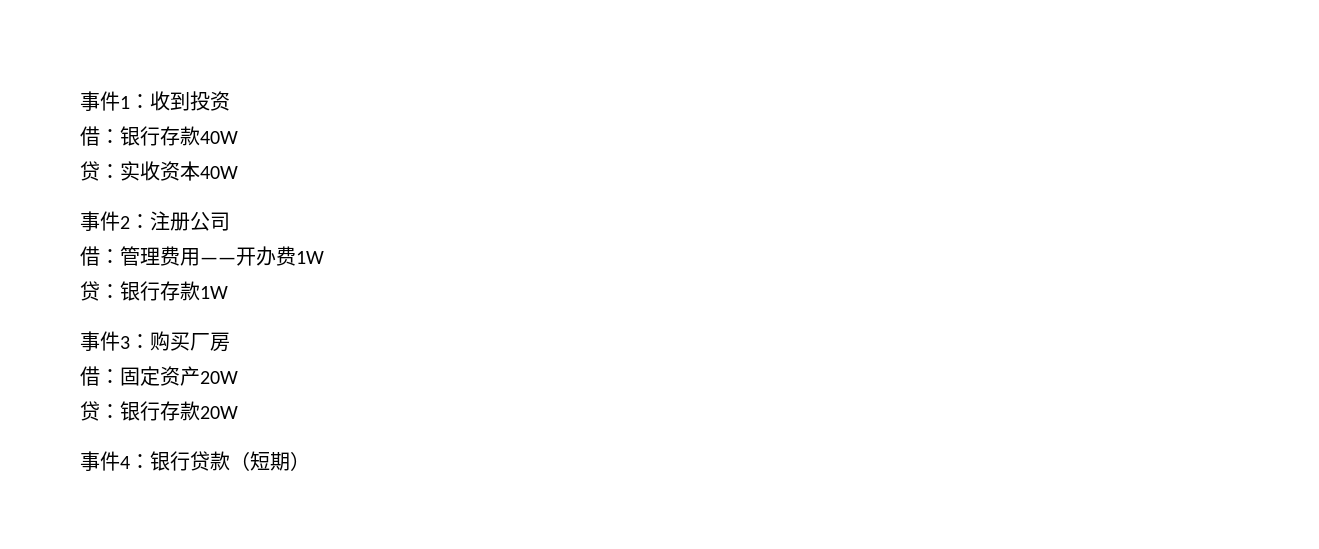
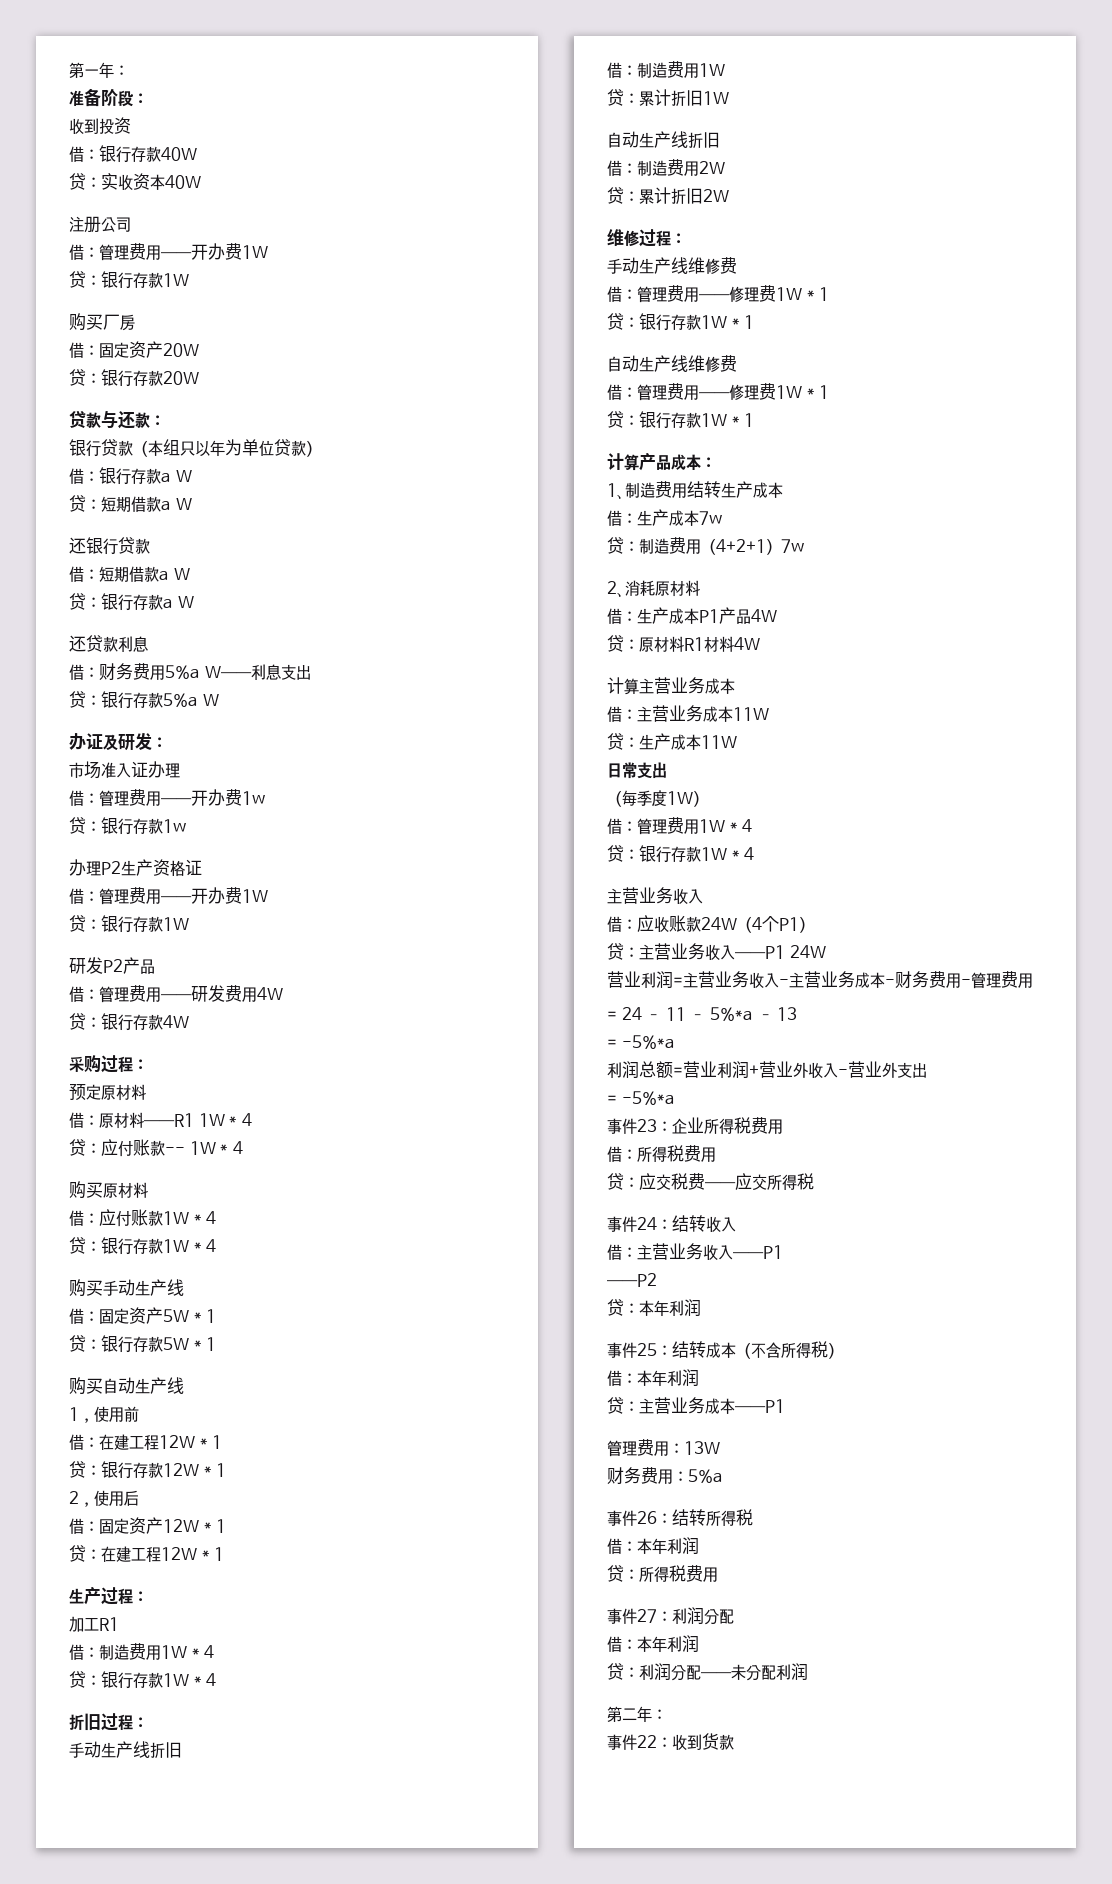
[80,91,150,111] 事件1： -> [69,62,129,79] [69,88,148,107] 第一年： // 准备阶段： //
[80,211,150,231] 事件2： -> (201, 182) none
[80,331,150,351] 事件3： -> (189, 280) none
[80,451,150,471] 事件4： -> [69,410,165,429] 贷款与还款： //
[250,451,310,471] 短期） -> [148,439,321,457] [69,467,192,485] [69,495,192,512] [69,537,150,555] [69,566,190,582] [69,593,194,611] [69,635,148,652] [69,663,311,681] [69,691,219,709] [69,732,167,751] [69,761,180,779] [69,789,265,807] [69,817,186,835] [69,859,202,877] [69,887,268,905] [69,915,189,933] [69,957,155,974] [69,985,283,1003] [69,1013,189,1031] [69,1055,148,1073] [69,1083,146,1101] [69,1112,252,1129] [69,1139,243,1157] [69,1181,148,1199] [69,1209,217,1227] [69,1237,217,1255] [69,1279,184,1297] [69,1307,217,1324] [69,1335,217,1353] [69,1377,184,1395] [69,1406,139,1423] [69,1434,223,1450] [69,1461,227,1479] [69,1490,139,1507] [69,1517,227,1534] [69,1545,225,1562] [69,1587,148,1605] [69,1616,119,1632] [69,1643,215,1660] [69,1671,217,1689] [69,1713,148,1731] [69,1741,182,1758] [607,61,725,78] [607,89,729,106] [607,131,720,148] [607,159,725,176] [607,187,729,204] [607,229,686,247] [607,257,737,274] [607,285,830,303] [607,313,755,331] [607,355,737,372] [607,383,830,401] [607,411,755,429] [607,453,716,471] [607,481,783,500] [607,509,722,526] [607,537,804,555] [607,580,700,598] [607,607,777,624] [607,635,760,653] [607,677,735,695] [607,705,769,722] [607,733,737,750] [607,762,667,779] [607,790,708,807] [607,817,753,835] [607,845,755,863] [607,887,703,904] [607,915,814,933] [607,943,826,960] [607,971,1033,989] [607,1007,798,1021] [607,1035,675,1049] [607,1061,927,1078] [607,1091,675,1105] [607,1117,783,1134] [607,1145,716,1162] [607,1173,814,1190] [607,1215,736,1232] [607,1243,783,1260] [607,1273,657,1287] [607,1299,701,1317] [607,1341,843,1359] [607,1369,699,1387] [607,1397,785,1414] [607,1439,720,1457] [607,1467,723,1485] [607,1509,753,1526] [607,1537,699,1555] [607,1565,718,1582] [607,1607,734,1625] [607,1635,699,1653] [607,1663,808,1681] [607,1706,667,1723] [607,1733,734,1750] 本组只以年为单位贷款） // 借：银行存款a W // 贷：短期借款a W // 还银行贷款 // 借：短期借款a W // 贷：银行存款a W // 还贷款利息 // 借：财务费用5%a W——利息支出 // 贷：银行存款5%a W // 办证及研发： // 市场准入证办理 // 借：管理费用——开办费1w // 贷：银行存款1w // 办理P2生产资格证 // 借：管理费用——开办费1W // 贷：银行存款1W // 研发P2产品 // 借：管理费用——研发费用4W // 贷：银行存款4W // 采购过程： // 预定原材料 // 借：原材料——R1 1W * 4 // 贷：应付账款-- 1W * 4 // 购买原材料 // 借：应付账款1W * 4 // 贷：银行存款1W * 4 // 购买手动生产线 // 借：固定资产5W * 1 // 贷：银行存款5W * 1 // 购买自动生产线 // 1，使用前 // 借：在建工程12W * 1 // 贷：银行存款12W * 1 // 2，使用后 // 借：固定资产12W * 1 // 贷：在建工程12W * 1 // 生产过程： // 加工R1 // 借：制造费用1W * 4 // 贷：银行存款1W * 4 // 折旧过程： // 手动生产线折旧 // 借：制造费用1W // 贷：累计折旧1W // 自动生产线折旧 // 借：制造费用2W // 贷：累计折旧2W // 维修过程： // 手动生产线维修费 // 借：管理费用——修理费1W * 1 // 贷：银行存款1W * 1 // 自动生产线维修费 // 借：管理费用——修理费1W * 1 // 贷：银行存款1W * 1 // 计算产品成本： // 1、制造费用结转生产成本 // 借：生产成本7w // 贷：制造费用（4+2+1）7w // 2、消耗原材料 // 借：生产成本P1产品4W // 贷：原材料R1材料4W // 计算主营业务成本 // 借：主营业务成本11W // 贷：生产成本11W // 日常支出 // （每季度1W） // 借：管理费用1W * 4 // 贷：银行存款1W * 4 // 主营业务收入 // 借：应收账款24W（4个P1） // 贷：主营业务收入——P1 24W // 营业利润=主营业务收入-主营业务成本-财务费用-管理费用 // = 24 – 11 – 5%*a – 13 // = -5%*a // 利润总额=营业利润+营业外收入-营业外支出 // = -5%*a // 事件23：企业所得税费用 // 借：所得税费用 // 贷：应交税费——应交所得税 // 事件24：结转收入 // 借：主营业务收入——P1 // ——P2 // 贷：本年利润 // 事件25：结转成本（不含所得税） // 借：本年利润 // 贷：主营业务成本——P1 // 管理费用：13W // 财务费用：5%a // 事件26：结转所得税 // 借：本年利润 // 贷：所得税费用 // 事件27：利润分配 // 借：本年利润 // 贷：利润分配——未分配利润 // 第二年： // 事件22：收到货款

